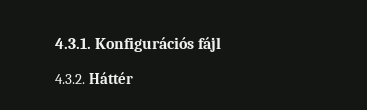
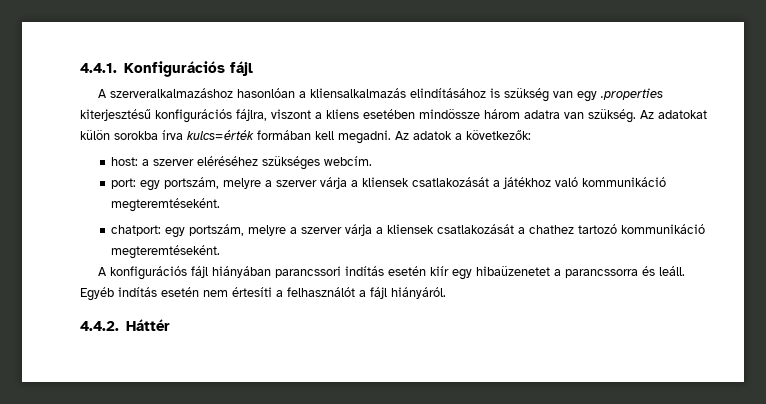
[55,38,91,49] 4.3.1. -> [80,63,117,73] 4.4.1.
[55,74,85,84] 4.3.2. -> [97,88,663,102] [80,109,707,123] [80,130,531,144] [111,156,373,170] [111,177,667,191] [111,198,221,212] [111,224,706,238] [111,245,221,259] [97,266,685,280] [80,287,446,301] [80,321,119,331] A szerveralkalmazáshoz hasonlóan a kliensalkalmazás elindításához is szükség van egy .properties kiterjesztésű konfigurációs fájlra, viszont a kliens esetében mindössze három adatra van szükség. Az adatokat külön sorokba írva kulcs=érték formában kell megadni. Az adatok a következők: // host: a szerver eléréséhez szükséges webcím. // port: egy portszám, melyre a szerver várja a kliensek csatlakozását a játékhoz való kommunikáció megteremtéseként. // chatport: egy portszám, melyre a szerver várja a kliensek csatlakozását a chathez tartozó kommunikáció megteremtéseként. // A konfigurációs fájl hiányában parancssori indítás esetén kiír egy hibaüzenetet a parancssorra és leáll. Egyéb indítás esetén nem értesíti a felhasználót a fájl hiányáról. // 4.4.2.

